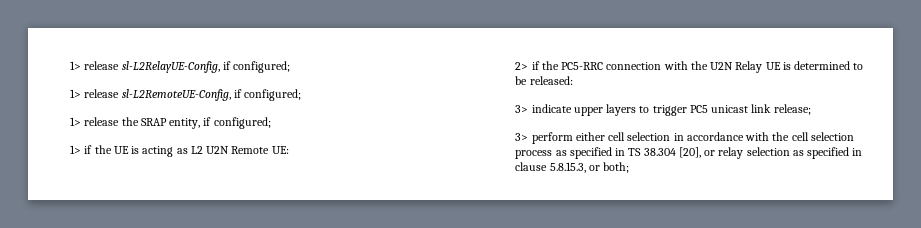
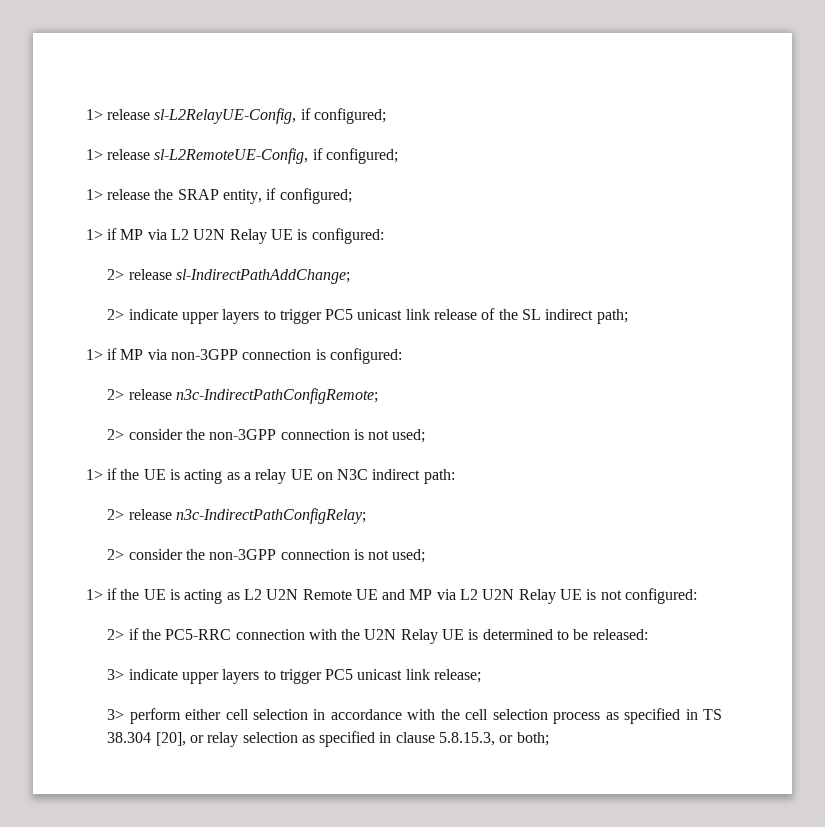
(271, 123) none -> [85,228,384,244] [107,269,350,284] [107,308,628,324] [85,348,402,364] [107,388,378,404] [107,429,426,443] [85,468,455,484] [107,508,366,524] [107,549,426,563] // 1> if MP via L2 U2N Relay UE is configured: // 2> release sl-IndirectPathAddChange; // 2> indicate upper layers to trigger PC5 unicast link release of the SL indirect path; // 1> if MP via non-3GPP connection is configured: // 2> release n3c-IndirectPathConfigRemote; // 2> consider the non-3GPP connection is not used; // 1> if the UE is acting as a relay UE on N3C indirect path: // 2> release n3c-IndirectPathConfigRelay; // 2> consider the non-3GPP connection is not used;
[271,146,289,154] UE: -> [355,588,698,604] UE and MP via L2 U2N Relay UE is not configured:

